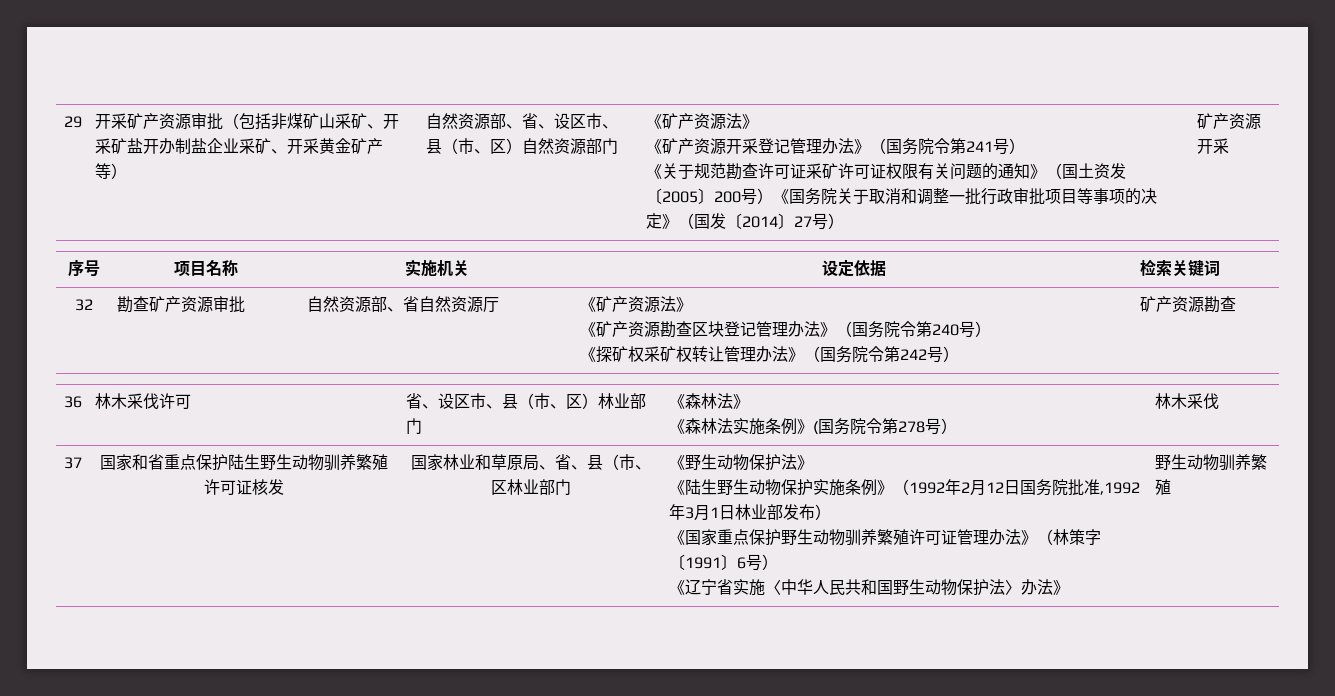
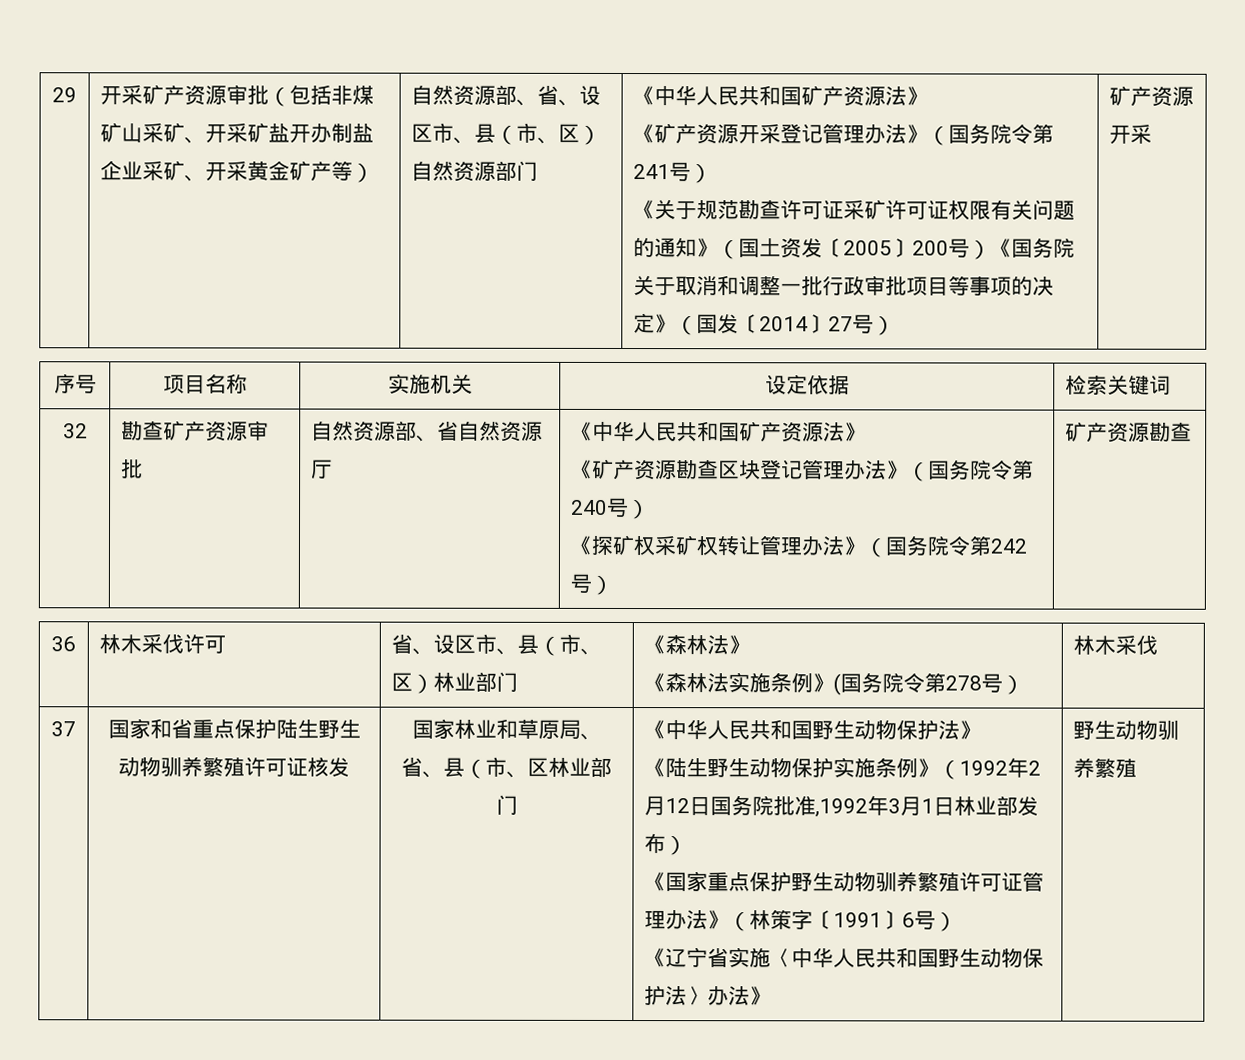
(662, 121) none -> [654,85,803,107] 中华人民共和国
(596, 304) none -> [592,420,741,442] 中华人民共和国
(685, 462) none -> [665,719,814,741] 中华人民共和国

